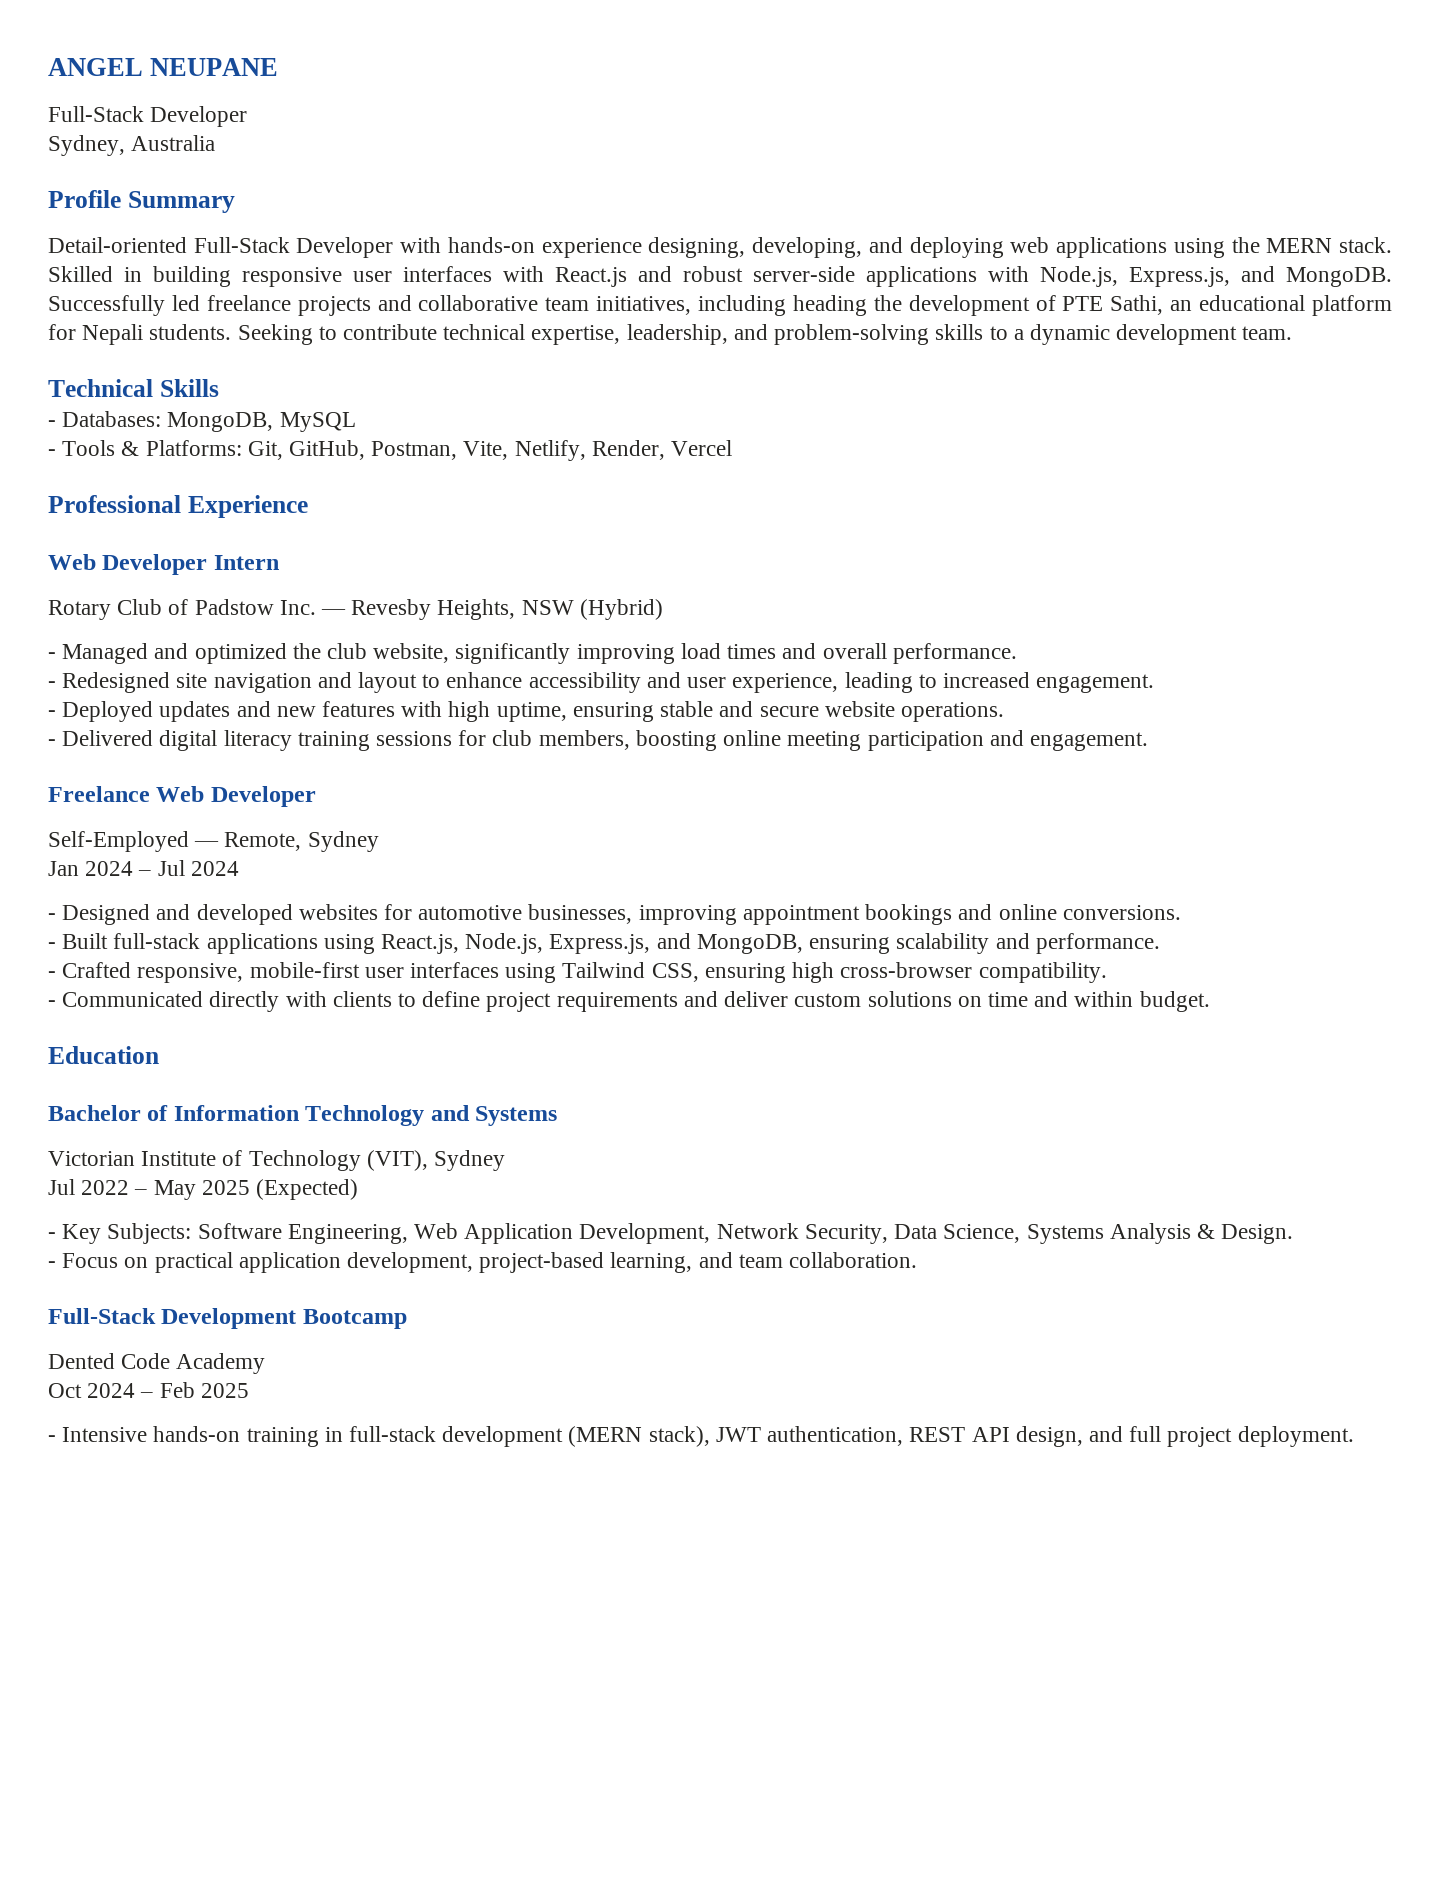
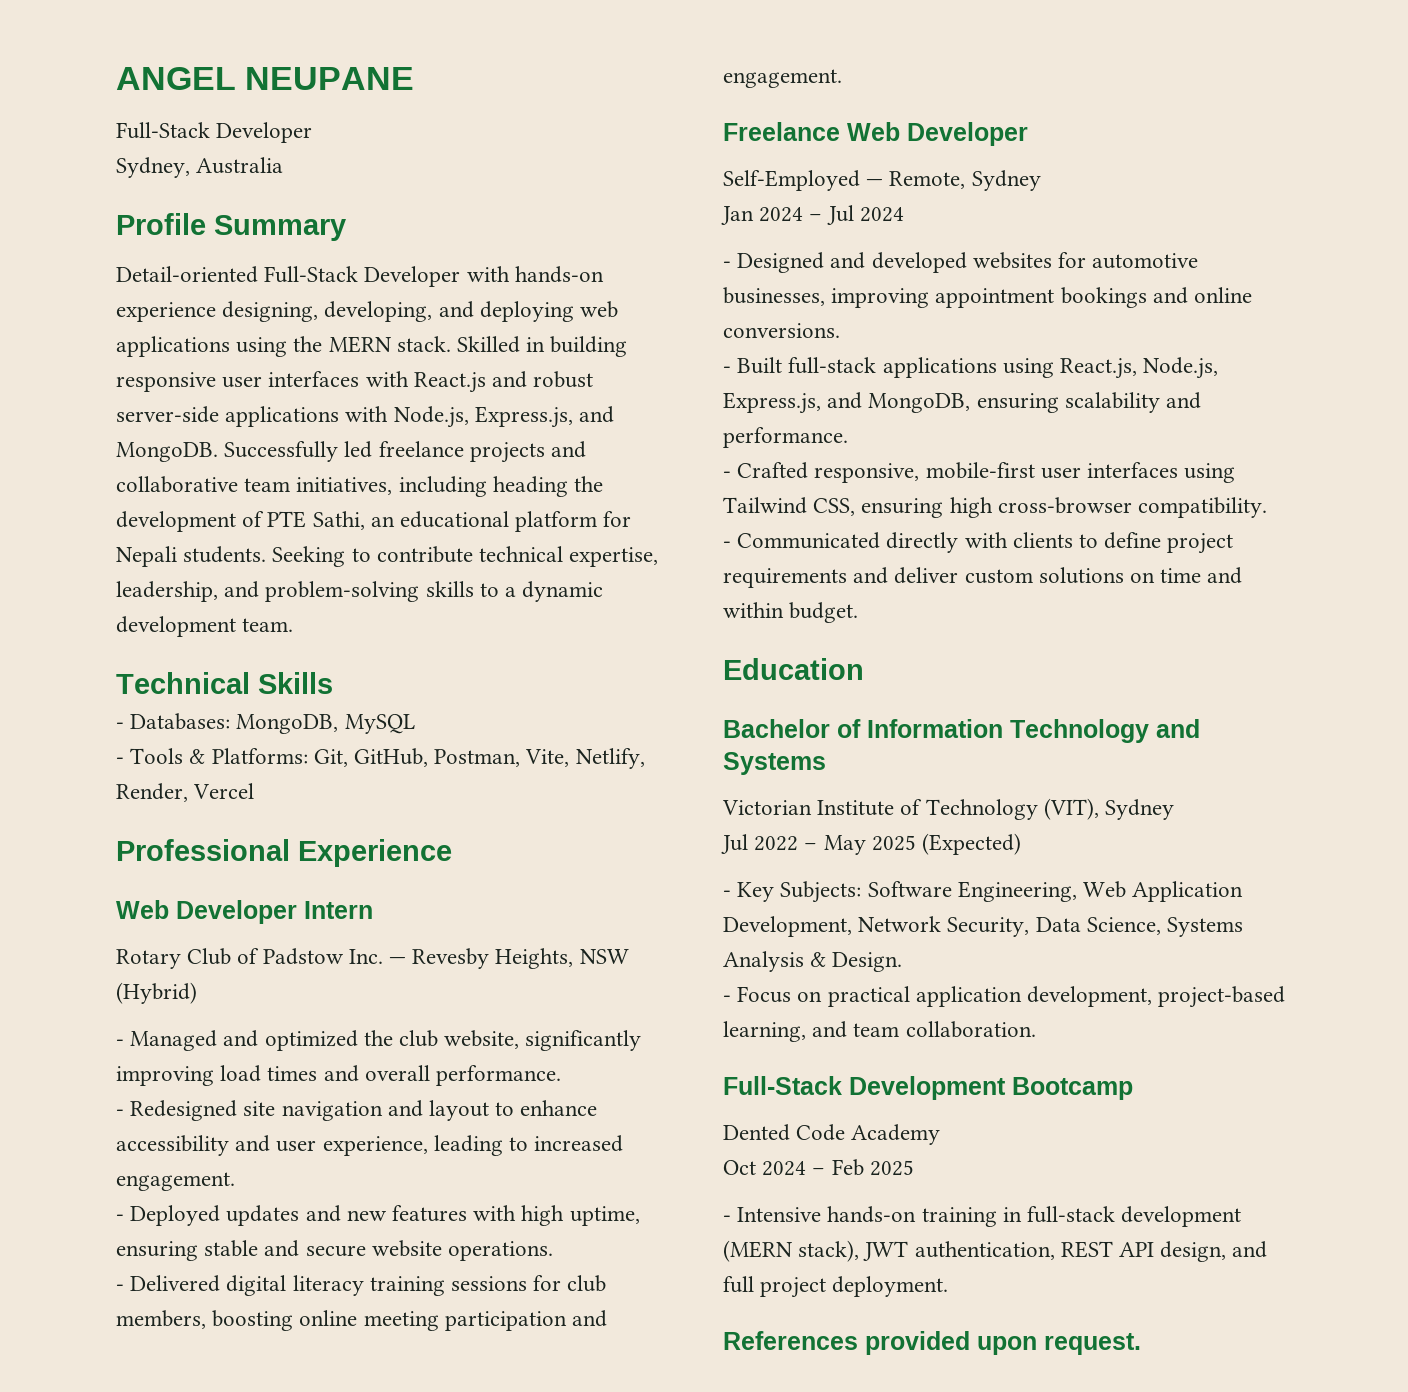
(1354, 1436) none -> [723,1331,1141,1355] // References provided upon request.

